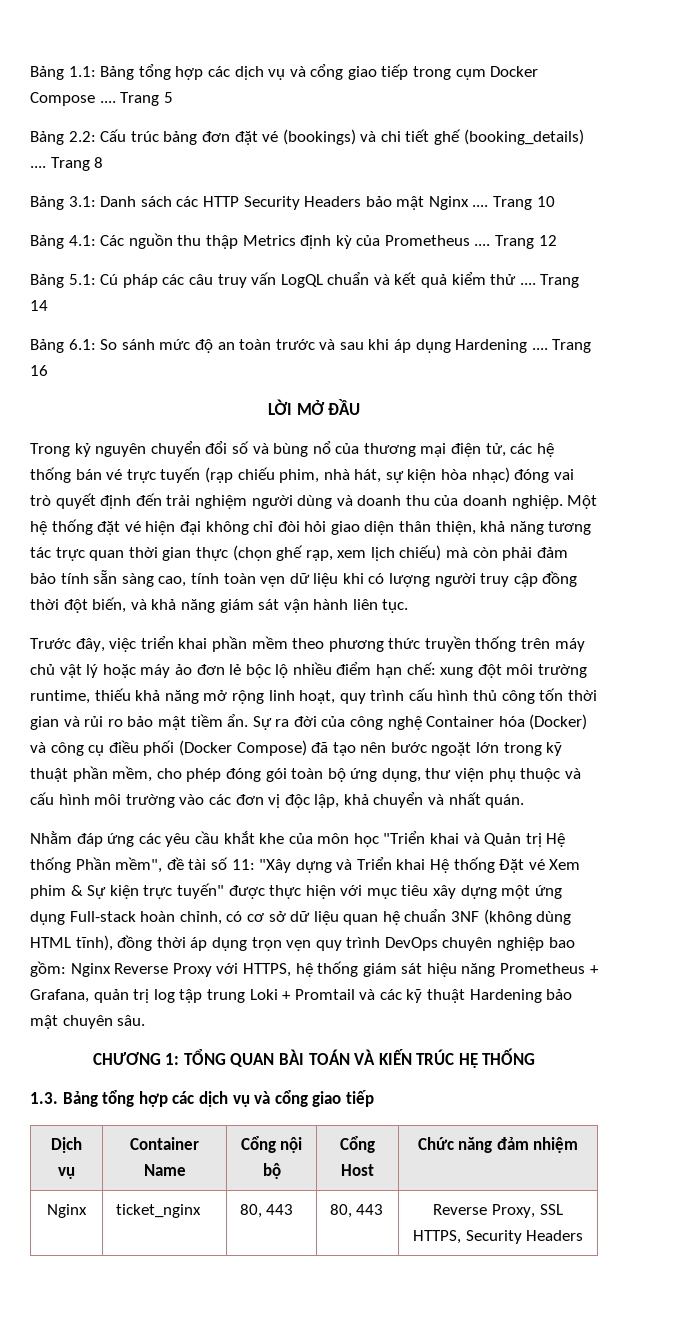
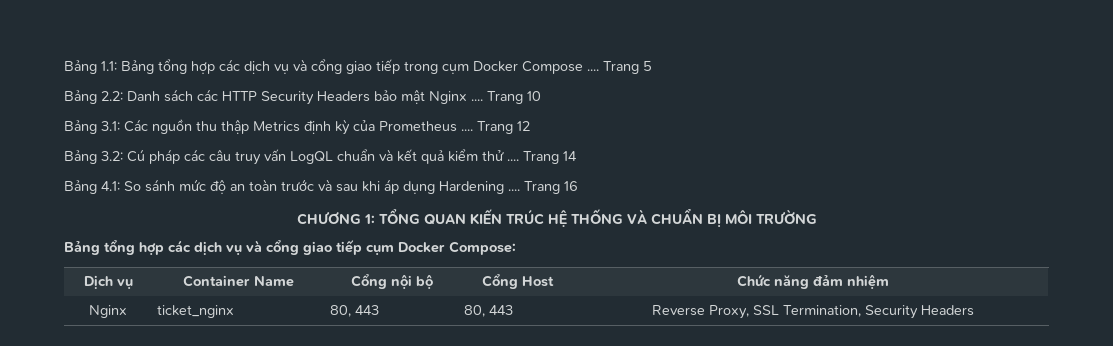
[100,129,584,145] [30,157,104,171] [30,196,96,210] Cấu trúc bảng đơn đặt vé (bookings) và chi tiết ghế (booking_details) .... Trang 8 // Bảng 3.1: -> (123, 96) none
[68,235,96,246] 4.1: -> [101,121,120,131] 3.1:
[68,274,96,285] 5.1: -> [101,151,123,161] 3.2:
[68,339,96,350] 6.1: -> [101,181,120,191] 4.1:
[267,399,361,415] [30,441,554,457] [30,467,574,483] [30,493,598,509] [30,519,592,535] [30,545,568,561] [30,570,578,587] [30,597,409,613] [30,636,585,652] [30,662,588,678] [30,688,597,704] [30,714,588,730] [30,740,563,756] [30,766,581,782] [30,792,525,808] [30,831,566,847] [30,857,581,873] [30,883,562,899] [30,909,572,925] [30,935,575,951] [30,961,599,977] [30,989,573,1003] [30,1015,146,1029] // LỜI MỞ ĐẦU // Trong kỷ nguyên chuyển đổi số và bùng nổ của thương mại điện tử, các hệ thống bán vé trực tuyến (rạp chiếu phim, nhà hát, sự kiện hòa nhạc) đóng vai trò quyết định đến trải nghiệm người dùng và doanh thu của doanh nghiệp. Một hệ thống đặt vé hiện đại không chỉ đòi hỏi giao diện thân thiện, khả năng tương tác trực quan thời gian thực (chọn ghế rạp, xem lịch chiếu) mà còn phải đảm bảo tính sẵn sàng cao, tính toàn vẹn dữ liệu khi có lượng người truy cập đồng thời đột biến, và khả năng giám sát vận hành liên tục. // Trước đây, việc triển khai phần mềm theo phương thức truyền thống trên máy chủ vật lý hoặc máy ảo đơn lẻ bộc lộ nhiều điểm hạn chế: xung đột môi trường runtime, thiếu khả năng mở rộng linh hoạt, quy trình cấu hình thủ công tốn thời gian và rủi ro bảo mật tiềm ẩn. Sự ra đời của công nghệ Container hóa (Docker) và công cụ điều phối (Docker Compose) đã tạo nên bước ngoặt lớn trong kỹ thuật phần mềm, cho phép đóng gói toàn bộ ứng dụng, thư viện phụ thuộc và cấu hình môi trường vào các đơn vị độc lập, khả chuyển và nhất quán. // Nhằm đáp ứng các yêu cầu khắt khe của môn học "Triển khai và Quản trị Hệ thống Phần mềm", đề tài số 11: "Xây dựng và Triển khai Hệ thống Đặt vé Xem phim & Sự kiện trực tuyến" được thực hiện với mục tiêu xây dựng một ứng dụng Full-stack hoàn chỉnh, có cơ sở dữ liệu quan hệ chuẩn 3NF (không dùng HTML tĩnh), đồng thời áp dụng trọn vẹn quy trình DevOps chuyên nghiệp bao gồm: Nginx Reverse Proxy với HTTPS, hệ thống giám sát hiệu năng Prometheus + Grafana, quản trị log tập trung Loki + Promtail và các kỹ thuật Hardening bảo mật chuyên sâu. -> (578, 186) none
[278,1049,376,1065] BÀI TOÁN VÀ -> (466, 219) none
[30,1092,58,1104] // 1.3. -> [626,209,817,227] VÀ CHUẨN BỊ MÔI TRƯỜNG //
(374, 1098) none -> [366,241,516,255] cụm Docker Compose:
[412,1230,461,1244] HTTPS, -> [782,305,861,317] Termination,

